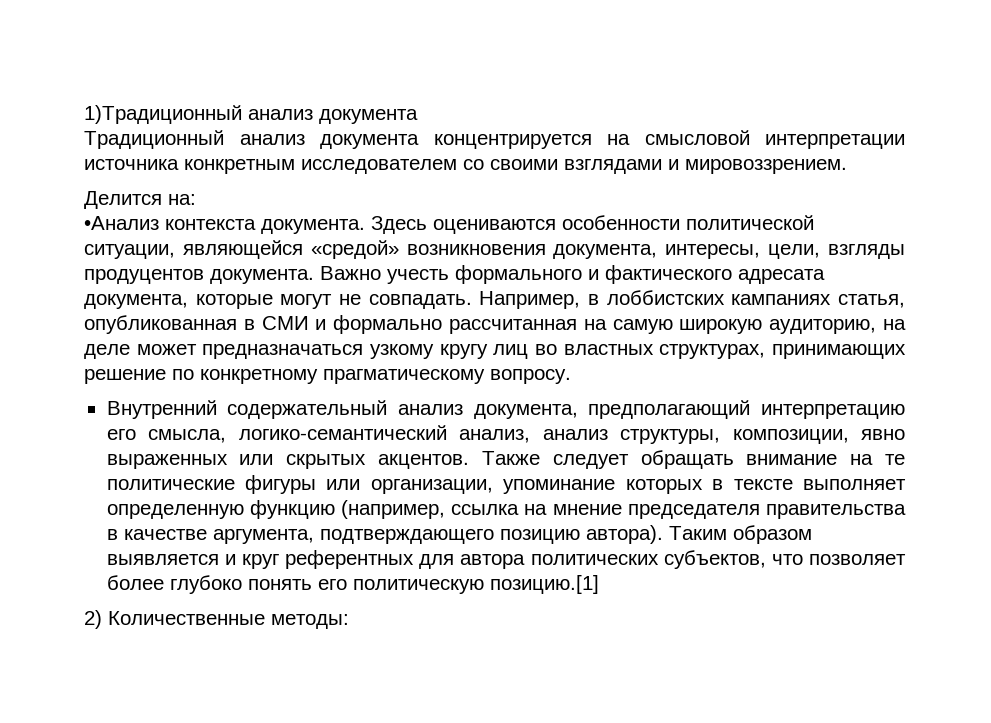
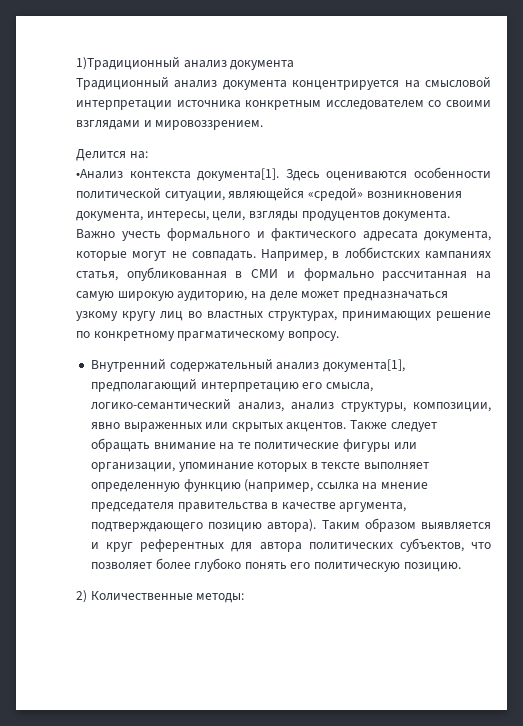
[261,219,365,234] документа. -> [197,168,280,181] документа[1].
[473,404,578,419] документа, -> [322,359,405,372] документа[1],
[489,575,599,594] позицию.[1] -> [403,562,461,572] позицию.

